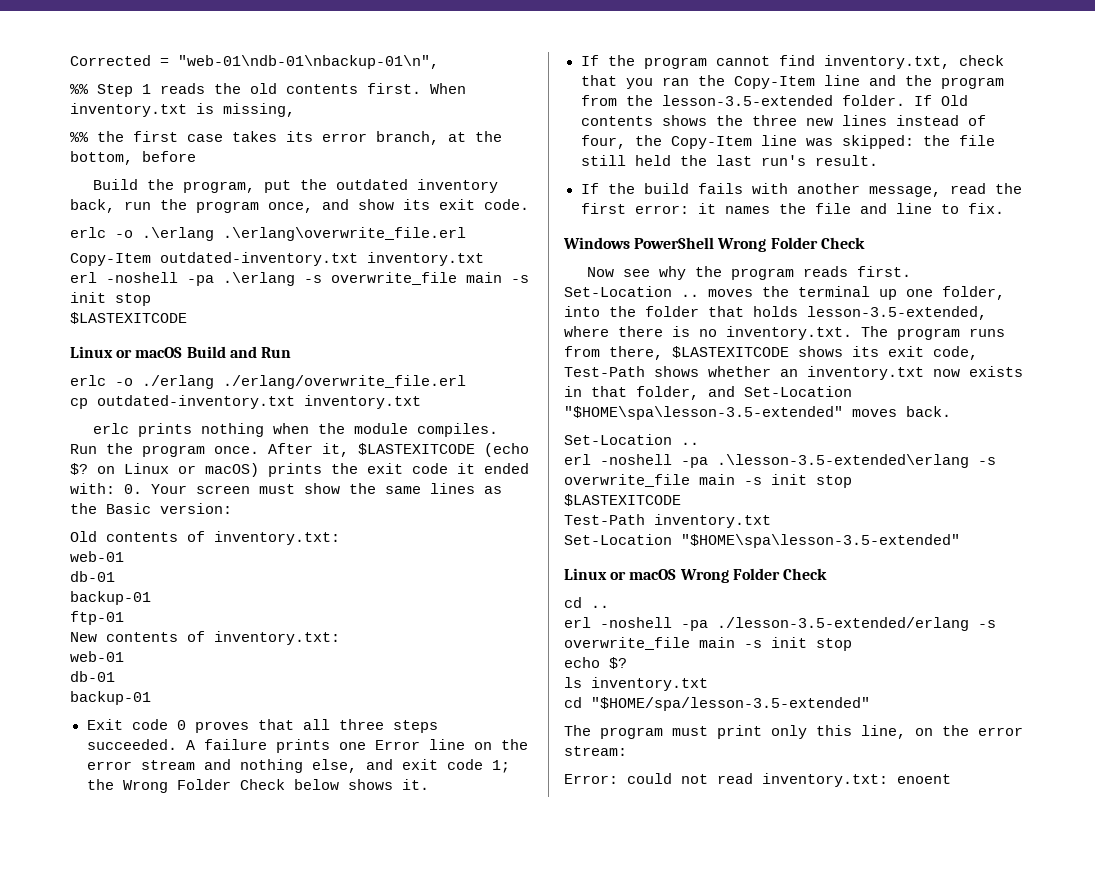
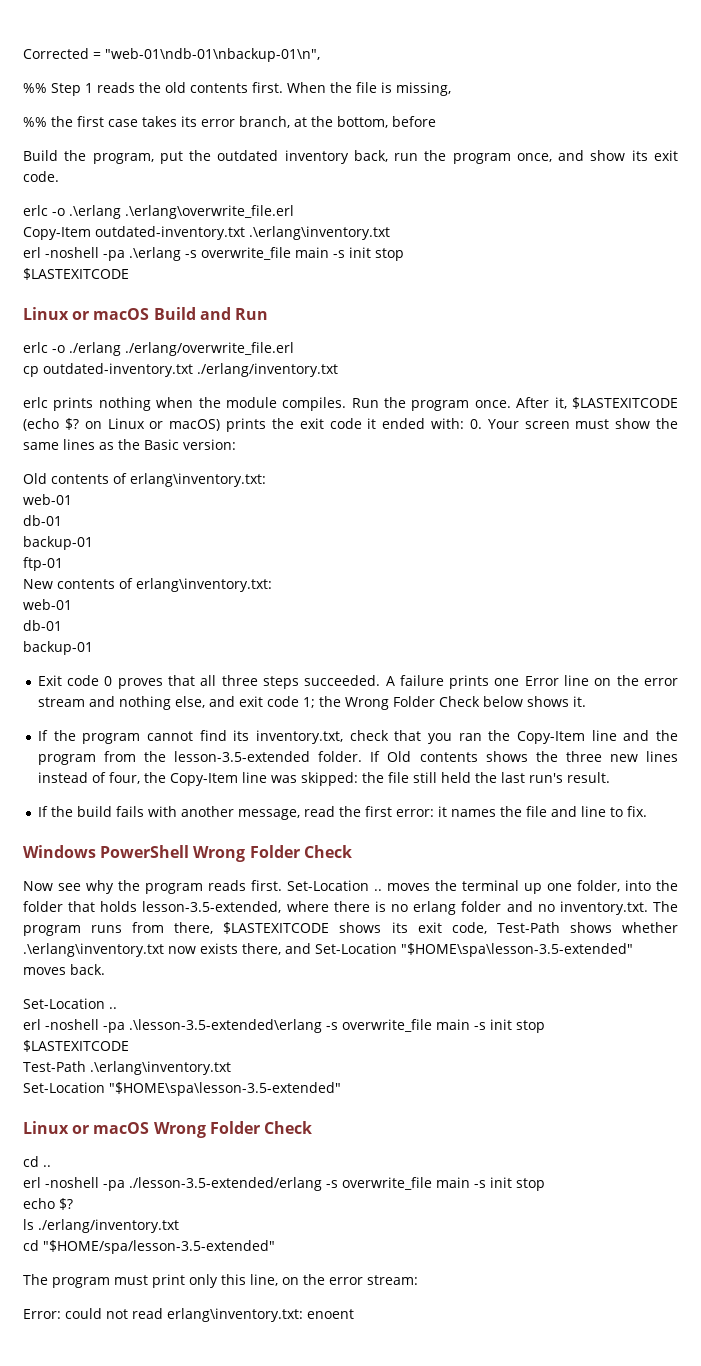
[70,103,187,117] inventory.txt -> [330,82,377,93] the file
[367,252,484,266] inventory.txt -> [249,226,390,240] .\erlang\inventory.txt
[304,395,421,409] inventory.txt -> [197,363,338,377] ./erlang/inventory.txt
[214,531,340,545] inventory.txt: -> [130,473,266,487] erlang\inventory.txt:
[214,631,340,645] inventory.txt: -> [136,578,272,592] erlang\inventory.txt:
(815, 60) none -> [233,730,250,741] its
(717, 333) none -> [413,901,555,915] erlang folder and no
[780,366,1023,380] [564,386,699,400] an inventory.txt now exists in that folder, -> [23,943,281,957] .\erlang\inventory.txt now exists there,
[654,514,771,528] inventory.txt -> [89,1061,231,1075] .\erlang\inventory.txt
[591,677,708,691] inventory.txt -> [38,1219,179,1233] ./erlang/inventory.txt
[762,773,888,787] inventory.txt: -> [167,1308,303,1322] erlang\inventory.txt:

